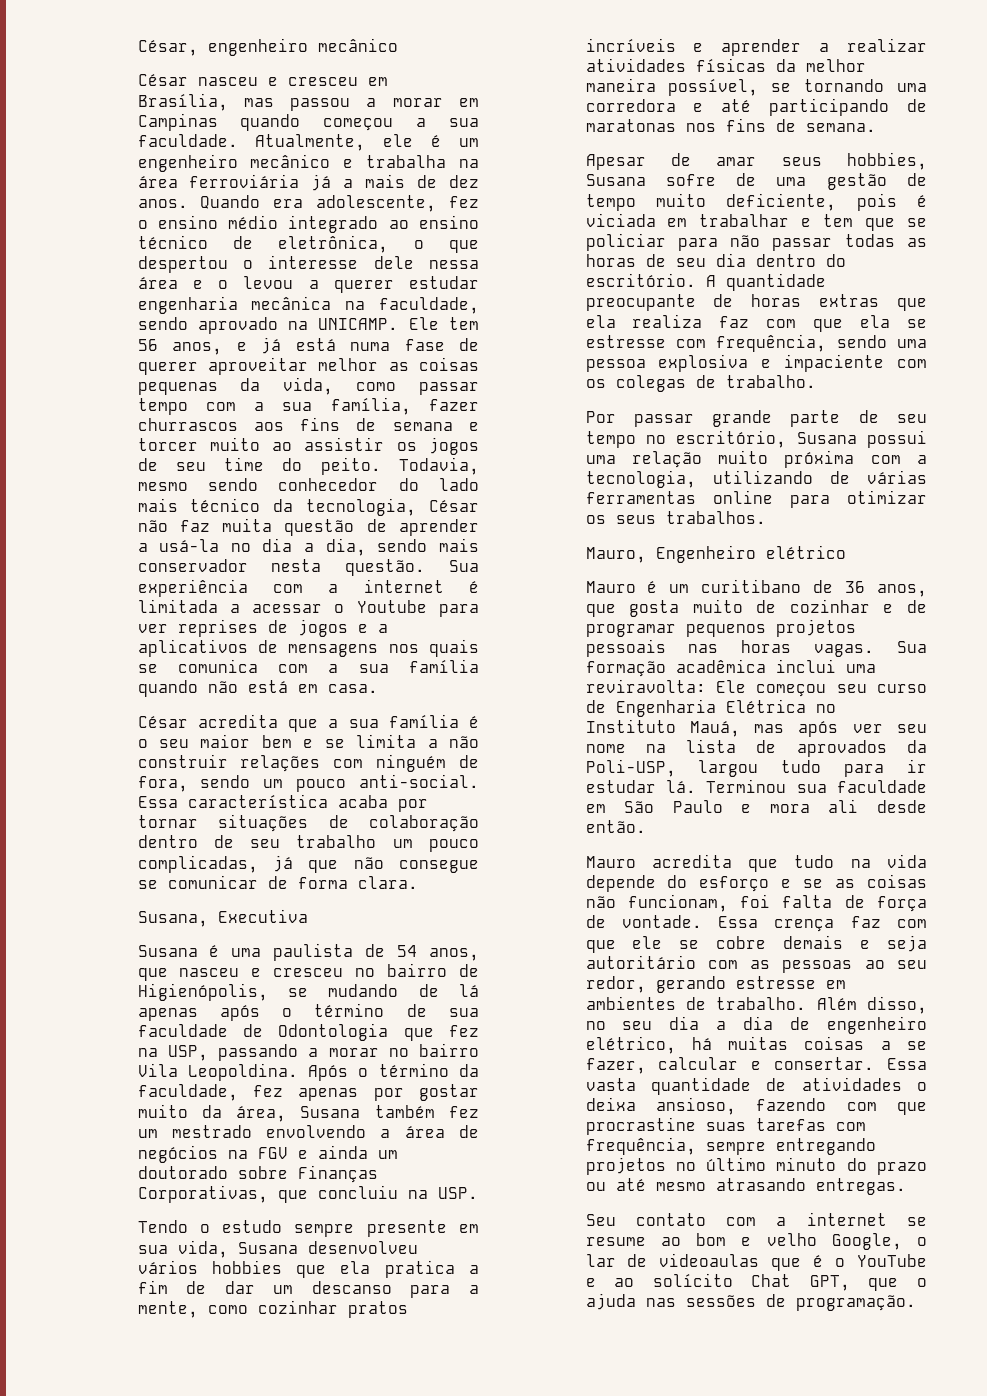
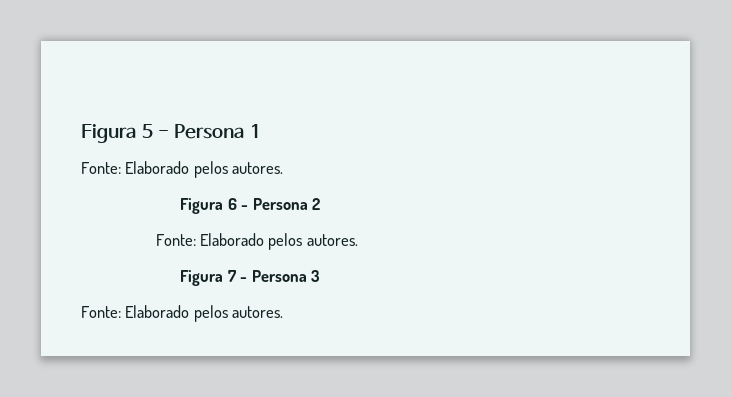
[137,38,398,56] [137,74,388,86] [137,93,479,111] [137,113,480,131] [137,134,480,151] [137,154,480,172] [137,174,479,191] [137,195,480,212] [137,215,479,233] [137,235,480,253] [137,255,480,273] [137,276,479,293] [137,296,479,314] [137,317,479,334] [137,337,479,355] [137,357,480,375] [137,377,480,395] [137,397,479,415] [137,417,479,431] [137,437,479,455] [137,457,479,475] [137,478,480,491] [137,498,480,516] [137,518,479,536] [137,538,480,556] [137,559,479,576] [137,579,480,597] [137,599,479,617] [137,619,388,637] [137,639,480,657] [137,659,479,673] [137,680,378,697] [137,714,479,732] [137,734,480,748] [137,754,480,772] [137,774,480,792] [137,794,428,812] [137,814,479,832] [137,835,479,852] [137,855,480,873] [137,875,418,889] [137,909,308,927] [137,943,479,961] [137,963,479,981] [137,983,480,1001] [137,1003,479,1021] [137,1023,480,1041] [137,1043,479,1061] [137,1063,479,1081] [137,1084,480,1101] [137,1104,479,1122] [137,1125,479,1138] [137,1145,398,1163] [137,1165,378,1183] [137,1185,478,1203] [137,1220,479,1237] [137,1240,418,1258] [137,1260,479,1278] [137,1280,480,1298] [137,1300,408,1318] [585,38,927,56] [585,58,866,72] [585,78,927,96] [585,98,927,116] [585,118,876,132] [585,152,927,170] [585,173,927,190] [585,193,927,211] [585,213,927,231] [585,233,927,251] [585,253,846,267] [585,273,826,291] [585,294,927,311] [585,314,927,332] [585,334,927,352] [585,354,927,372] [585,375,816,392] [585,410,927,427] [585,430,927,448] [585,450,927,468] [585,470,927,488] [585,490,927,508] [585,511,766,524] [585,545,846,563] [585,579,927,597] [585,599,927,617] [585,619,856,637] [585,639,927,657] [585,659,876,677] [585,679,927,697] [585,699,836,717] [585,719,927,737] [585,739,927,757] [585,759,927,777] [585,779,927,793] [585,799,927,813] [585,820,646,833] [585,854,927,872] [585,874,927,892] [585,894,927,912] [585,915,927,932] [585,935,927,953] [585,955,927,973] [585,976,846,993] [585,996,927,1014] [585,1016,927,1034] [585,1036,927,1054] [585,1057,927,1074] [585,1077,927,1095] [585,1097,927,1115] [585,1117,866,1135] [585,1137,876,1155] [585,1157,927,1175] [585,1178,906,1195] [585,1212,927,1226] [585,1233,927,1250] [585,1253,927,1271] [585,1273,927,1291] [585,1293,916,1311] César, engenheiro mecânico // César nasceu e cresceu em Brasília, mas passou a morar em Campinas quando começou a sua faculdade. Atualmente, ele é um engenheiro mecânico e trabalha na área ferroviária já a mais de dez anos. Quando era adolescente, fez o ensino médio integrado ao ensino técnico de eletrônica, o que despertou o interesse dele nessa área e o levou a querer estudar engenharia mecânica na faculdade, sendo aprovado na UNICAMP. Ele tem 56 anos, e já está numa fase de querer aproveitar melhor as coisas pequenas da vida, como passar tempo com a sua família, fazer churrascos aos fins de semana e torcer muito ao assistir os jogos de seu time do peito. Todavia, mesmo sendo conhecedor do lado mais técnico da tecnologia, César não faz muita questão de aprender a usá-la no dia a dia, sendo mais conservador nesta questão. Sua experiência com a internet é limitada a acessar o Youtube para ver reprises de jogos e a aplicativos de mensagens nos quais se comunica com a sua família quando não está em casa. // César acredita que a sua família é o seu maior bem e se limita a não construir relações com ninguém de fora, sendo um pouco anti-social. Essa característica acaba por tornar situações de colaboração dentro de seu trabalho um pouco complicadas, já que não consegue se comunicar de forma clara. // Susana, Executiva // Susana é uma paulista de 54 anos, que nasceu e cresceu no bairro de Higienópolis, se mudando de lá apenas após o término de sua faculdade de Odontologia que fez na USP, passando a morar no bairro Vila Leopoldina. Após o término da faculdade, fez apenas por gostar muito da área, Susana também fez um mestrado envolvendo a área de negócios na FGV e ainda um doutorado sobre Finanças Corporativas, que concluiu na USP. // Tendo o estudo sempre presente em sua vida, Susana desenvolveu vários hobbies que ela pratica a fim de dar um descanso para a mente, como cozinhar pratos incríveis e aprender a realizar atividades físicas da melhor maneira possível, se tornando uma corredora e até participando de maratonas nos fins de semana. // Apesar de amar seus hobbies, Susana sofre de uma gestão de tempo muito deficiente, pois é viciada em trabalhar e tem que se policiar para não passar todas as horas de seu dia dentro do escritório. A quantidade preocupante de horas extras que ela realiza faz com que ela se estresse com frequência, sendo uma pessoa explosiva e impaciente com os colegas de trabalho. // Por passar grande parte de seu tempo no escritório, Susana possui uma relação muito próxima com a tecnologia, utilizando de várias ferramentas online para otimizar os seus trabalhos. // Mauro, Engenheiro elétrico // Mauro é um curitibano de 36 anos, que gosta muito de cozinhar e de programar pequenos projetos pessoais nas horas vagas. Sua formação acadêmica inclui uma reviravolta: Ele começou seu curso de Engenharia Elétrica no Instituto Mauá, mas após ver seu nome na lista de aprovados da Poli-USP, largou tudo para ir estudar lá. Terminou sua faculdade em São Paulo e mora ali desde então. // Mauro acredita que tudo na vida depende do esforço e se as coisas não funcionam, foi falta de força de vontade. Essa crença faz com que ele se cobre demais e seja autoritário com as pessoas ao seu redor, gerando estresse em ambientes de trabalho. Além disso, no seu dia a dia de engenheiro elétrico, há muitas coisas a se fazer, calcular e consertar. Essa vasta quantidade de atividades o deixa ansioso, fazendo com que procrastine suas tarefas com frequência, sempre entregando projetos no último minuto do prazo ou até mesmo atrasando entregas. // Seu contato com a internet se resume ao bom e velho Google, o lar de videoaulas que é o YouTube e ao solícito Chat GPT, que o ajuda nas sessões de programação. -> [81,124,261,143] [81,161,284,178] [180,198,321,214] [155,233,358,250] [180,270,321,286] [81,305,284,322] Figura 5 - Persona 1 // Fonte: Elaborado pelos autores. // Figura 6 - Persona 2 // Fonte: Elaborado pelos autores. // Figura 7 - Persona 3 // Fonte: Elaborado pelos autores.

